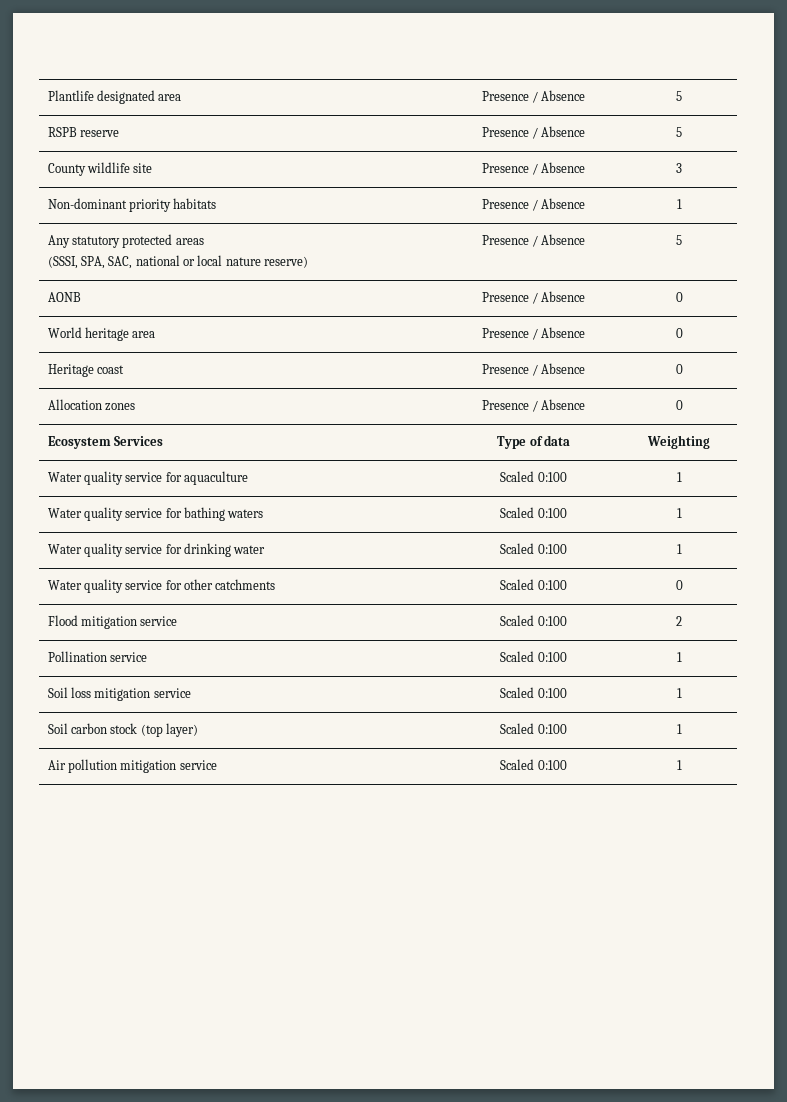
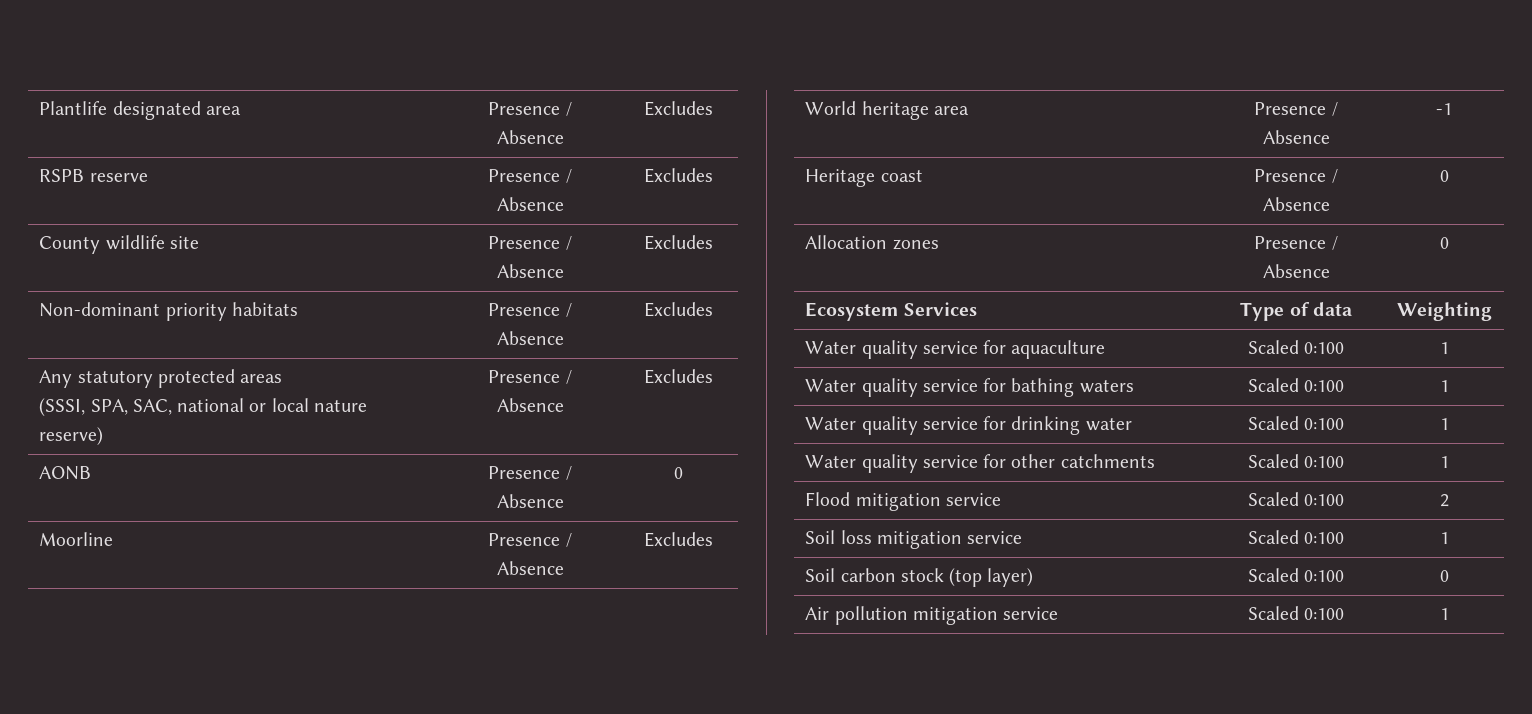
[676,91,682,101] 5 -> [643,101,713,116] Excludes
[676,127,682,137] 5 -> [643,168,713,183] Excludes
[676,163,682,173] 3 -> [643,235,713,250] Excludes
[676,199,682,209] 1 -> [643,302,713,317] Excludes
[676,235,682,245] 5 -> [643,369,713,384] Excludes
(683, 297) none -> [39,532,114,546] [488,533,572,547] [496,561,564,575] [643,532,713,547] // Moorline | Presence / Absence | Excludes
[675,328,683,338] 0 -> [1436,103,1452,115] -1
[675,580,683,590] 0 -> [1439,456,1449,468] 1
[47,651,147,662] [500,651,567,662] [676,652,682,662] // Pollination service | Scaled 0:100 | 1 -> (1449, 500) none
[676,724,682,734] 1 -> [1439,570,1449,582] 0

